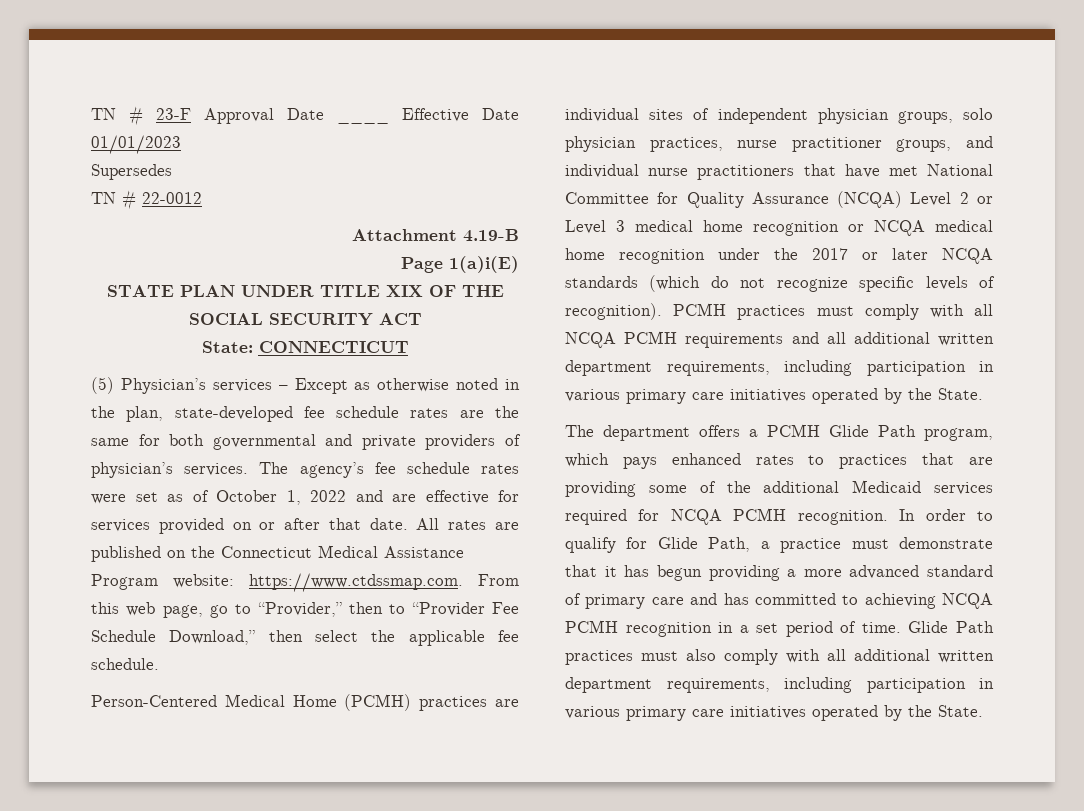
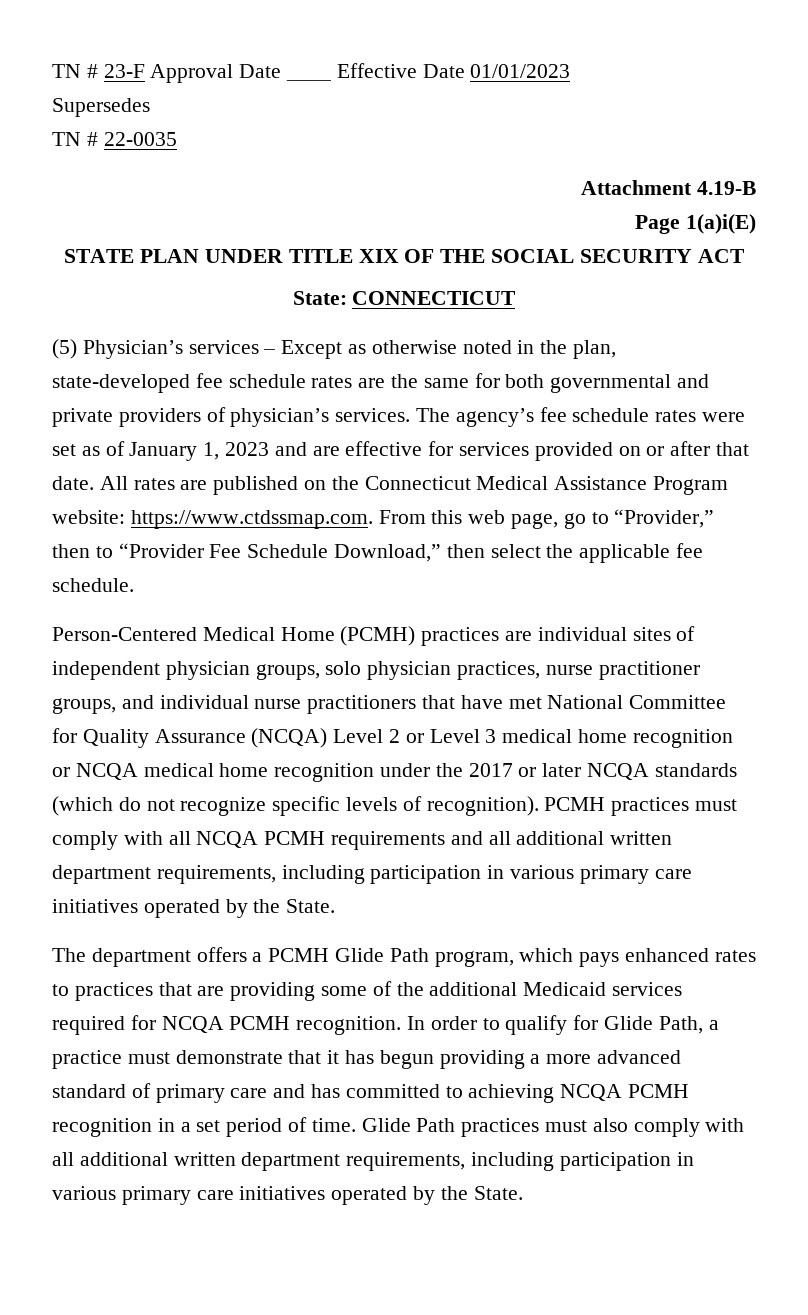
[142,192,202,204] 22-0012 -> [103,132,177,146] 22-0035
[216,490,346,505] October 1, 2022 -> [129,442,270,461] January 1, 2023

